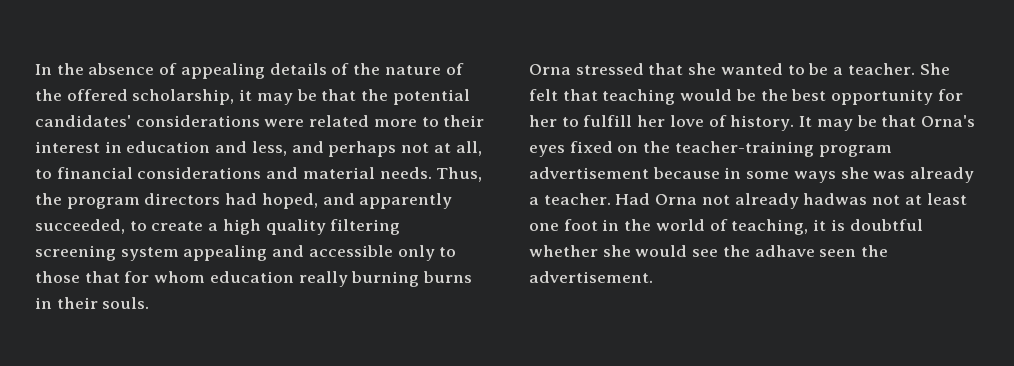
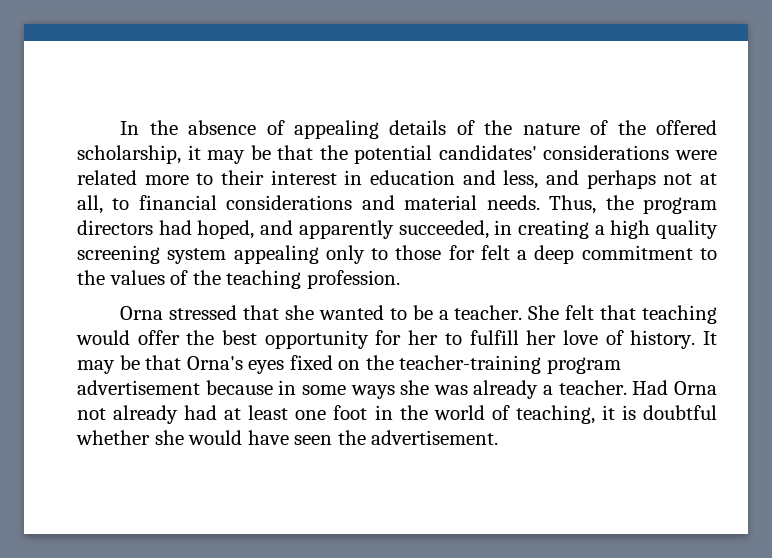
[129,221,204,231] to create -> [494,220,589,239] in creating
[330,219,401,235] filtering -> (718, 229) none
[272,245,393,257] and accessible -> (319, 254) none
[84,271,473,287] [35,297,150,309] that for whom education really burning burns in their souls. -> [448,245,717,264] [77,270,400,289] for felt a deep commitment to the values of the teaching profession.
[735,89,756,101] be -> [137,330,180,345] offer
[803,193,901,205] hadwas not -> [184,405,218,420] had
[692,245,815,257] see the adhave -> [247,430,289,445] have

